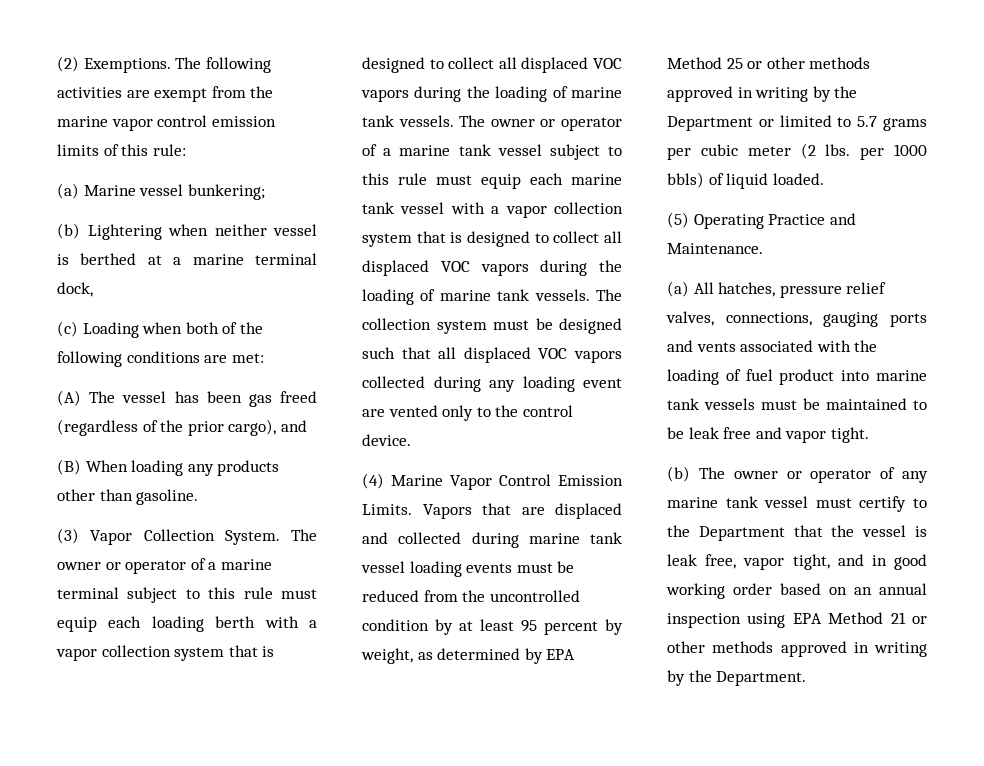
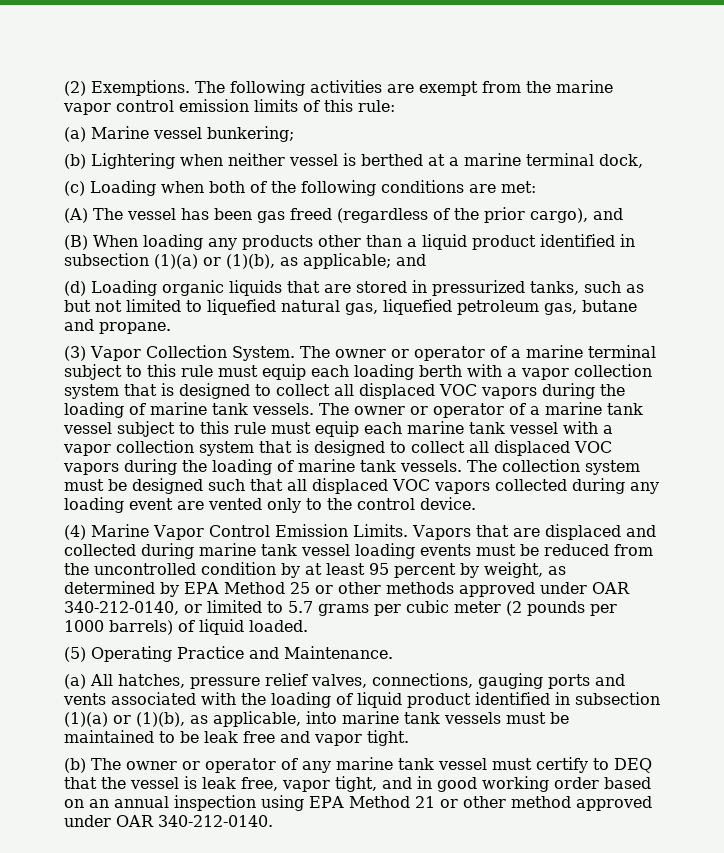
[136,489,199,505] gasoline. -> [407,234,635,250] [64,253,426,269] [64,280,644,296] [64,299,637,315] [64,319,171,334] a liquid product identified in subsection (1)(a) or (1)(b), as applicable; and // (d) Loading organic liquids that are stored in pressurized tanks, such as but not limited to liquefied natural gas, liquefied petroleum gas, butane and propane.
[737,86,858,102] [667,116,753,131] in writing by the Department -> [539,582,630,594] [64,601,179,615] under OAR 340-212-0140,
[825,144,851,156] lbs. -> [527,601,585,616] pounds
[667,172,704,188] bbls) -> [109,620,173,635] barrels)
[745,369,835,385] fuel product -> [357,692,660,708] [64,711,301,727] liquid product identified in subsection (1)(a) or (1)(b), as applicable,
[667,525,785,541] the Department -> [614,758,652,773] DEQ
[712,641,927,657] [667,670,807,686] methods approved in writing by the Department. -> [510,796,652,811] [64,815,273,827] method approved under OAR 340-212-0140.

